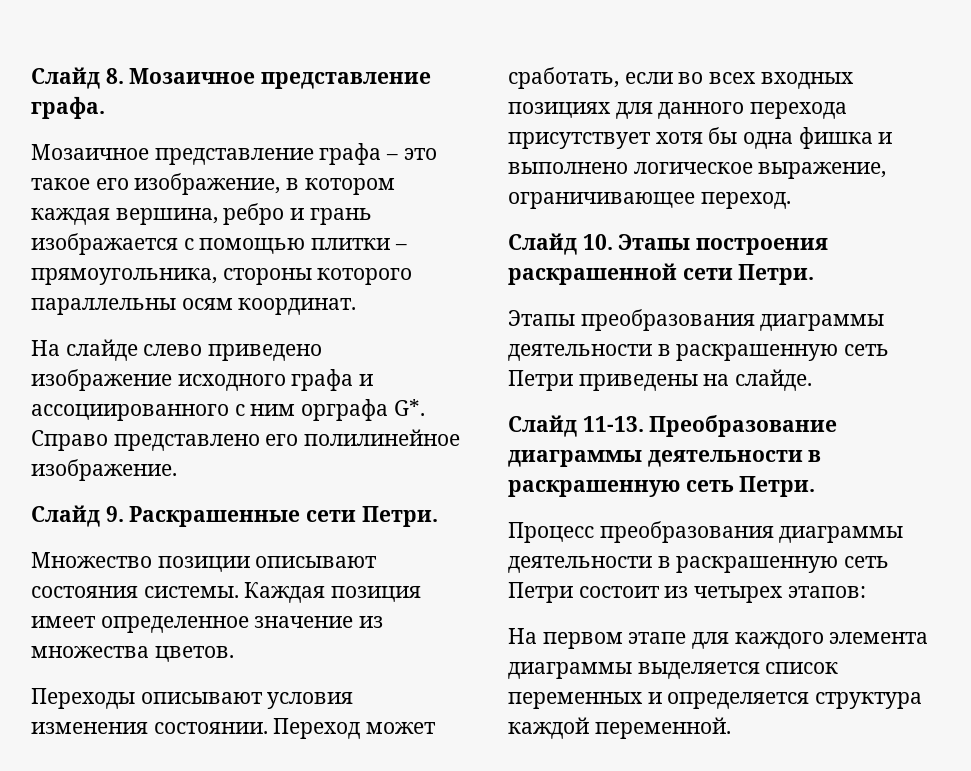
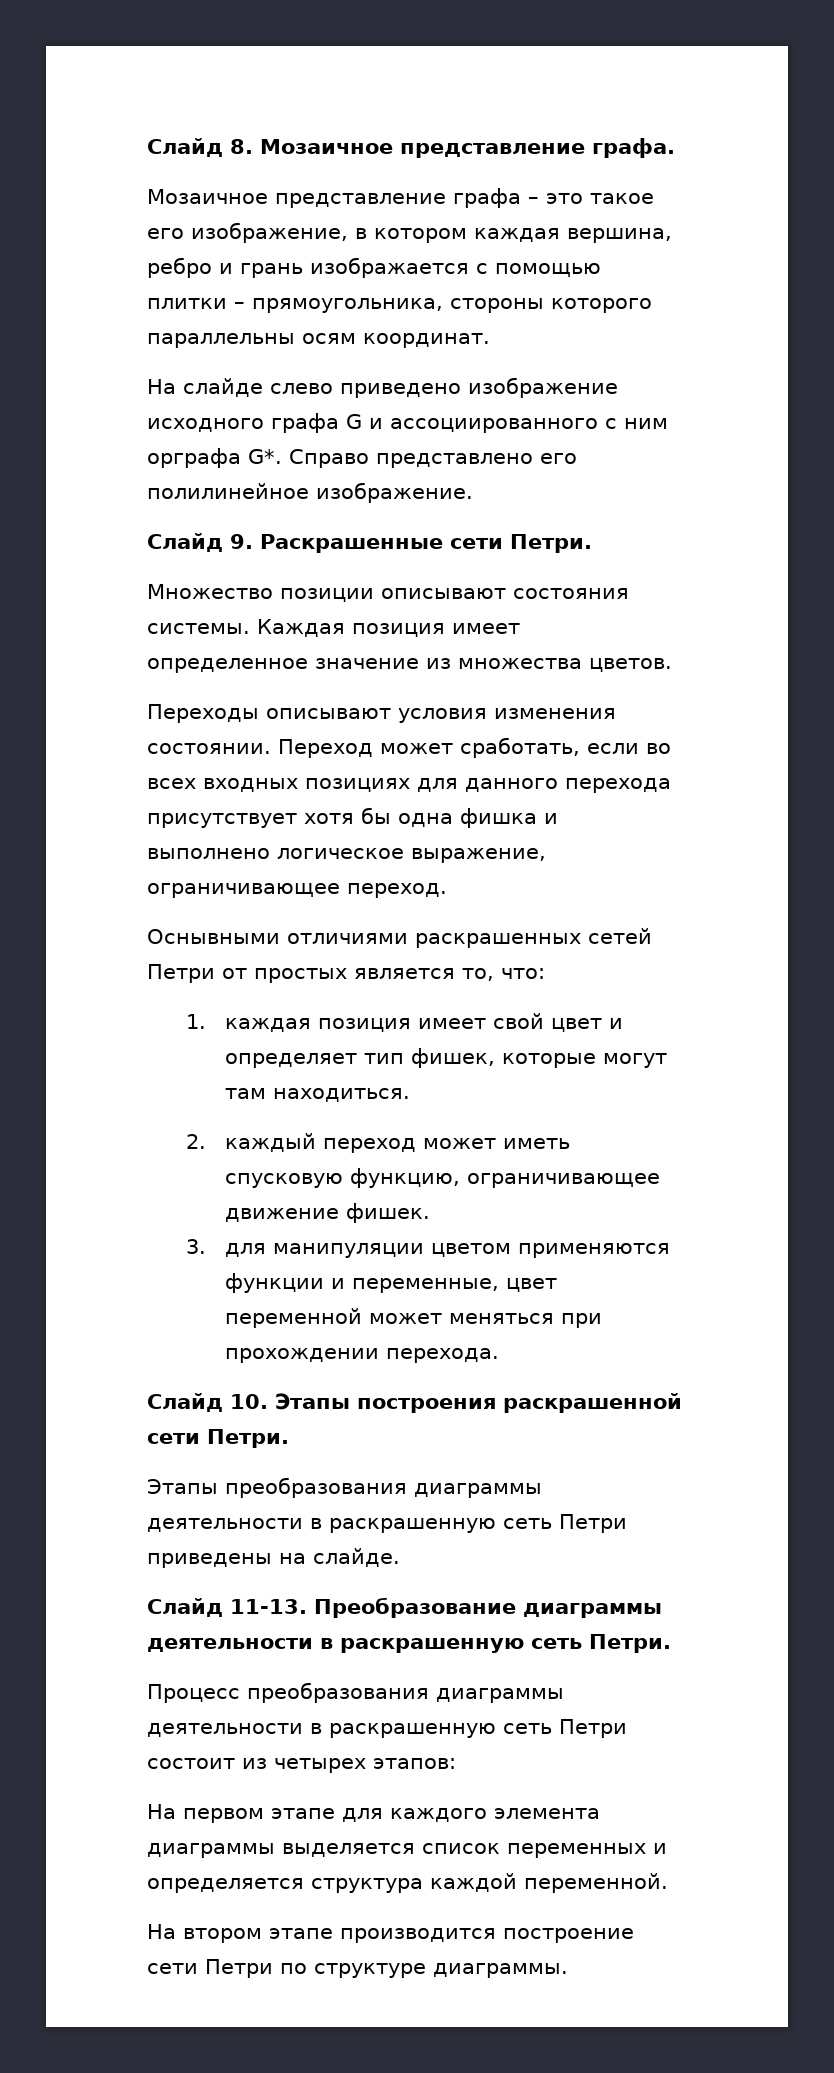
(354, 380) none -> [346,414,362,429] G
(791, 200) none -> [147,928,652,948] [147,964,545,983] [186,1013,624,1032] [225,1048,668,1068] [225,1088,411,1102] [186,1133,571,1153] [225,1168,661,1188] [225,1203,431,1223] [186,1239,671,1258] [225,1273,558,1293] [225,1308,603,1328] [225,1348,500,1363] // Оснывными отличиями раскрашенных сетей Петри от простых является то, что: // 1. каждая позиция имеет свой цвет и определяет тип фишек, которые могут там находиться. // 2. каждый переход может иметь спусковую функцию, ограничивающее движение фишек. // 3. для манипуляции цветом применяются функции и переменные, цвет переменной может меняться при прохождении перехода.
(731, 728) none -> [147,1924,634,1943] [147,1959,568,1978] // На втором этапе производится построение сети Петри по структуре диаграммы.

